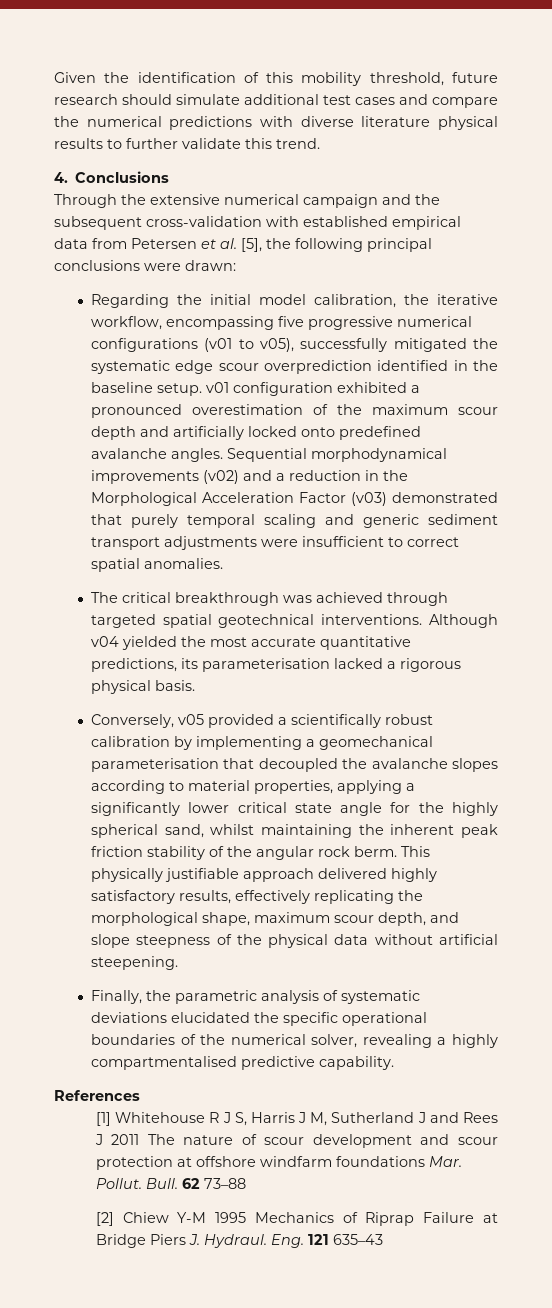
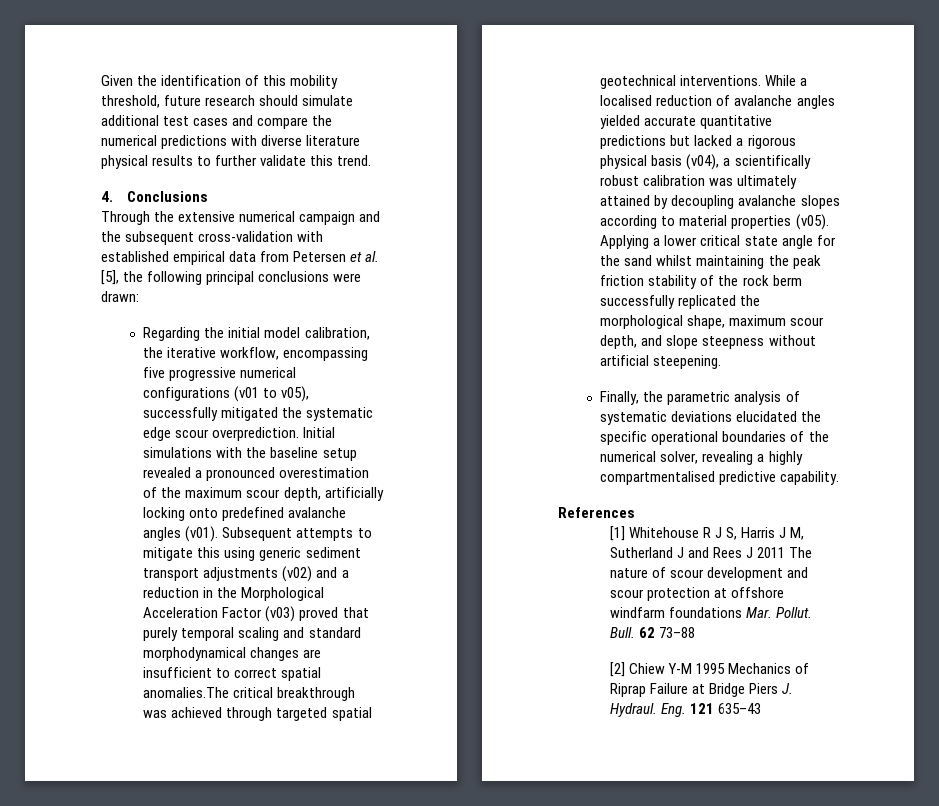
[263,360,498,374] [90,382,407,396] overprediction identified in the baseline setup. v01 configuration exhibited -> [212,427,336,441] [143,447,357,461] [143,467,192,478] overprediction. Initial simulations with the baseline setup revealed
[90,426,421,440] [90,448,447,462] [90,470,199,484] depth and artificially locked onto predefined avalanche angles. Sequential morphodynamical improvements -> [283,487,384,501] [143,507,347,521] [143,526,372,542] [143,547,361,561] [143,567,279,581] depth, artificially locking onto predefined avalanche angles (v01). Subsequent attempts to mitigate this using generic sediment transport adjustments
[392,492,498,503] demonstrated -> [299,607,339,621] proved
[362,514,498,528] [90,536,298,550] generic sediment transport adjustments were -> [308,627,361,638] [143,647,322,661] standard morphodynamical changes are
[143,558,223,569] [90,592,118,603] anomalies. // The -> [143,687,230,698] anomalies.The
[429,614,498,628] [90,636,411,650] [90,658,461,672] [90,680,195,694] [90,714,433,728] [90,736,433,750] [90,758,368,772] Although v04 yielded the most accurate quantitative predictions, its parameterisation lacked a rigorous physical basis. // Conversely, v05 provided a scientifically robust calibration by implementing a geomechanical parameterisation that decoupled the -> [765,75,808,86] [600,95,835,109] [600,115,773,129] [600,135,796,149] [600,154,811,170] [600,175,798,189] [600,195,735,209] While a localised reduction of avalanche angles yielded accurate quantitative predictions but lacked a rigorous physical basis (v04), a scientifically robust calibration was ultimately attained by decoupling
[253,780,415,794] [90,802,180,816] properties, applying a significantly -> [731,214,829,230] [600,235,661,249] properties (v05). Applying a
[452,802,498,816] [90,824,204,838] highly spherical sand, -> [624,255,653,266] sand
[390,824,455,835] inherent -> (789, 260) none
[255,846,430,860] [90,868,437,882] [90,890,394,904] angular rock berm. This physically justifiable approach delivered highly satisfactory results, effectively replicating -> [742,275,802,286] [600,295,737,309] rock berm successfully replicated
[216,934,369,948] of the physical data -> (765, 342) none

